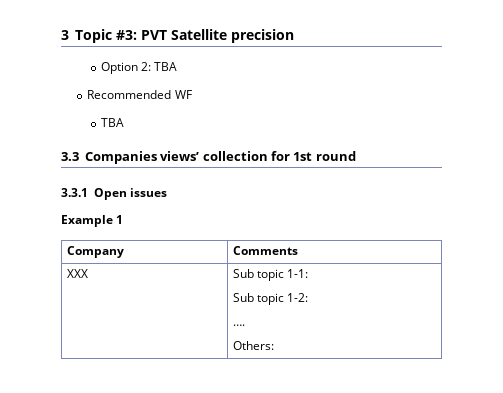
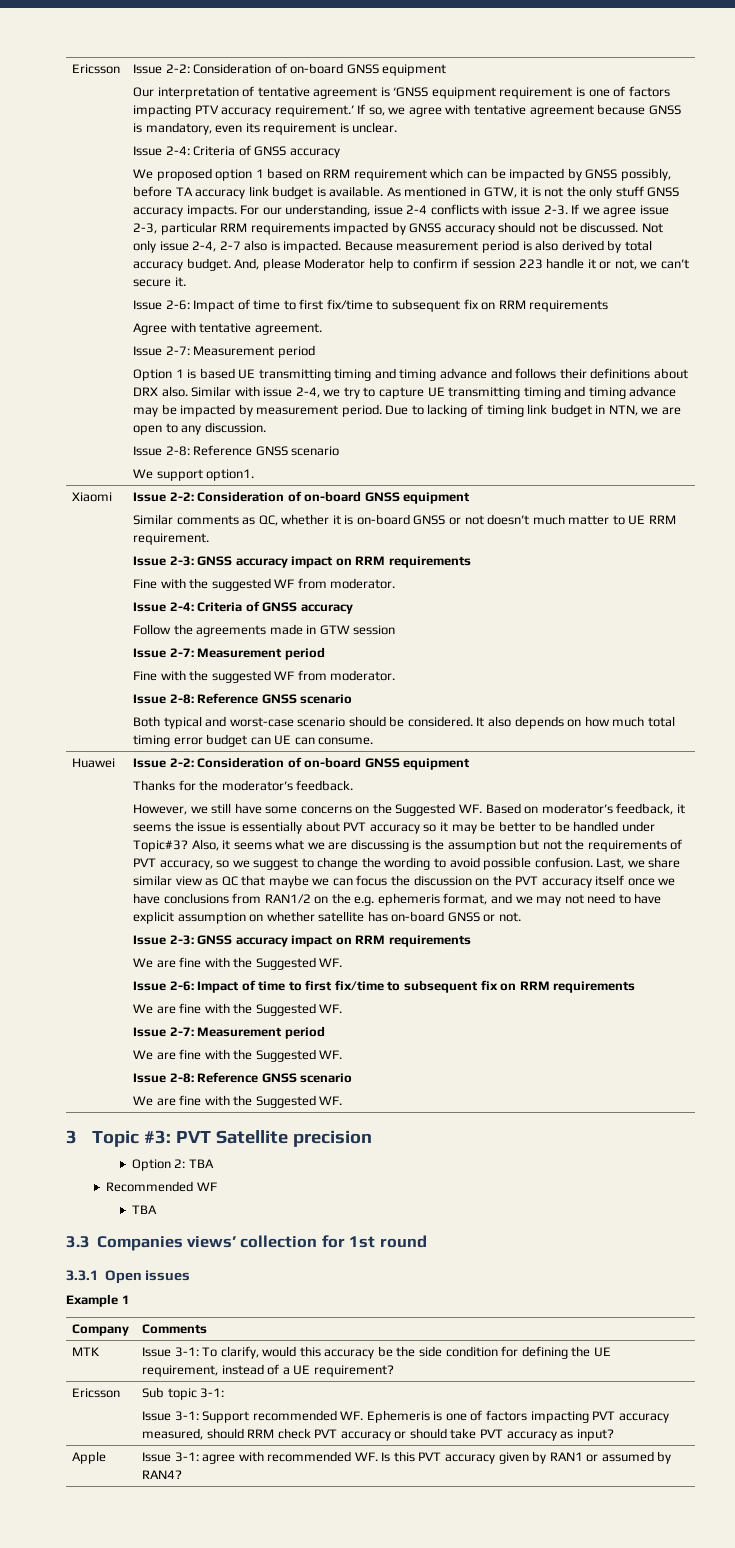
(61, 35) none -> [72,64,121,74] [133,63,447,76] [133,86,670,99] [133,104,681,117] [133,122,398,135] [133,145,340,158] [133,168,671,181] [133,186,680,199] [133,204,669,217] [133,222,663,235] [133,240,652,253] [133,258,689,271] [133,277,186,287] [133,299,609,312] [133,322,322,335] [133,345,315,358] [133,368,688,381] [133,386,677,399] [133,404,681,417] [133,422,266,435] [133,445,340,456] [133,469,255,481] [72,492,113,502] [133,491,471,504] [133,514,676,526] [133,533,210,545] [133,556,471,568] [133,578,396,591] [133,601,353,614] [133,624,396,637] [133,647,325,660] [133,670,396,683] [133,693,353,704] [133,716,675,729] [133,734,374,747] [72,758,116,768] [133,757,471,770] [133,780,354,791] [133,803,685,816] [133,821,655,834] [133,839,683,852] [133,857,681,870] [133,875,676,888] [133,893,662,906] [133,911,521,924] [133,935,471,947] [133,957,343,970] [133,980,636,993] [133,1003,343,1016] [133,1026,325,1039] [133,1049,343,1062] [133,1072,353,1083] [133,1095,343,1108] Ericsson | Issue 2-2: Consideration of on-board GNSS equipment // Our interpretation of tentative agreement is ‘GNSS equipment requirement is one of factors impacting PTV accuracy requirement.’ If so, we agree with tentative agreement because GNSS is mandatory, even its requirement is unclear. // Issue 2-4: Criteria of GNSS accuracy // We proposed option 1 based on RRM requirement which can be impacted by GNSS possibly, before TA accuracy link budget is available. As mentioned in GTW, it is not the only stuff GNSS accuracy impacts. For our understanding, issue 2-4 conflicts with issue 2-3. If we agree issue 2-3, particular RRM requirements impacted by GNSS accuracy should not be discussed. Not only issue 2-4, 2-7 also is impacted. Because measurement period is also derived by total accuracy budget. And, please Moderator help to confirm if session 223 handle it or not, we can’t secure it. // Issue 2-6: Impact of time to first fix/time to subsequent fix on RRM requirements // Agree with tentative agreement. // Issue 2-7: Measurement period // Option 1 is based UE transmitting timing and timing advance and follows their definitions about DRX also. Similar with issue 2-4, we try to capture UE transmitting timing and timing advance may be impacted by measurement period. Due to lacking of timing link budget in NTN, we are open to any discussion. // Issue 2-8: Reference GNSS scenario // We support option1. // Xiaomi | Issue 2-2: Consideration of on-board GNSS equipment // Similar comments as QC, whether it is on-board GNSS or not doesn’t much matter to UE RRM requirement. // Issue 2-3: GNSS accuracy impact on RRM requirements // Fine with the suggested WF from moderator. // Issue 2-4: Criteria of GNSS accuracy // Follow the agreements made in GTW session // Issue 2-7: Measurement period // Fine with the suggested WF from moderator. // Issue 2-8: Reference GNSS scenario // Both typical and worst-case scenario should be considered. It also depends on how much total timing error budget can UE can consume. // Huawei | Issue 2-2: Consideration of on-board GNSS equipment // Thanks for the moderator’s feedback. // However, we still have some concerns on the Suggested WF. Based on moderator’s feedback, it seems the issue is essentially about PVT accuracy so it may be better to be handled under Topic#3? Also, it seems what we are discussing is the assumption but not the requirements of PVT accuracy, so we suggest to change the wording to avoid possible confusion. Last, we share similar view as QC that maybe we can focus the discussion on the PVT accuracy itself once we have conclusions from RAN1/2 on the e.g. ephemeris format, and we may not need to have explicit assumption on whether satellite has on-board GNSS or not. // Issue 2-3: GNSS accuracy impact on RRM requirements // We are fine with the Suggested WF. // Issue 2-6: Impact of time to first fix/time to subsequent fix on RRM requirements // We are fine with the Suggested WF. // Issue 2-7: Measurement period // We are fine with the Suggested WF. // Issue 2-8: Reference GNSS scenario // We are fine with the Suggested WF. //
[66,269,88,278] [232,269,309,281] [232,293,309,305] [232,324,245,326] [232,341,274,350] XXX | Sub topic 1-1: // Sub topic 1-2: // …. // Others: -> [72,1347,101,1356] [142,1346,611,1359] [142,1364,394,1377] [72,1388,121,1398] [142,1387,225,1400] [142,1410,669,1423] [142,1428,614,1441] [72,1451,107,1464] [142,1451,672,1464] [142,1470,183,1479] MTK | Issue 3-1: To clarify, would this accuracy be the side condition for defining the UE requirement, instead of a UE requirement? // Ericsson | Sub topic 3-1: // Issue 3-1: Support recommended WF. Ephemeris is one of factors impacting PVT accuracy measured, should RRM check PVT accuracy or should take PVT accuracy as input? // Apple | Issue 3-1: agree with recommended WF. Is this PVT accuracy given by RAN1 or assumed by RAN4?

